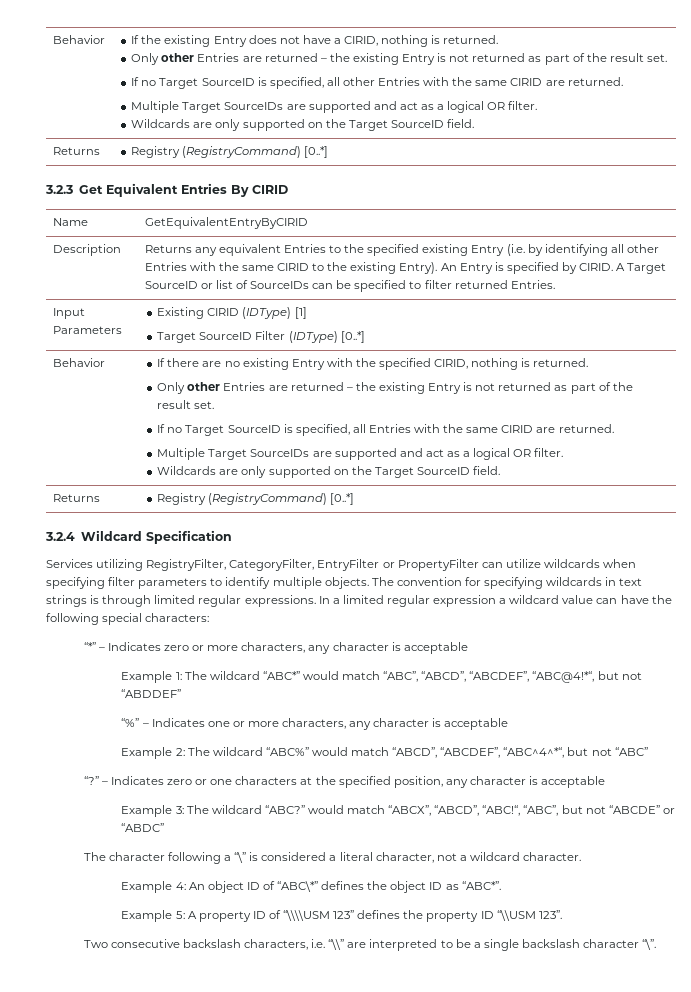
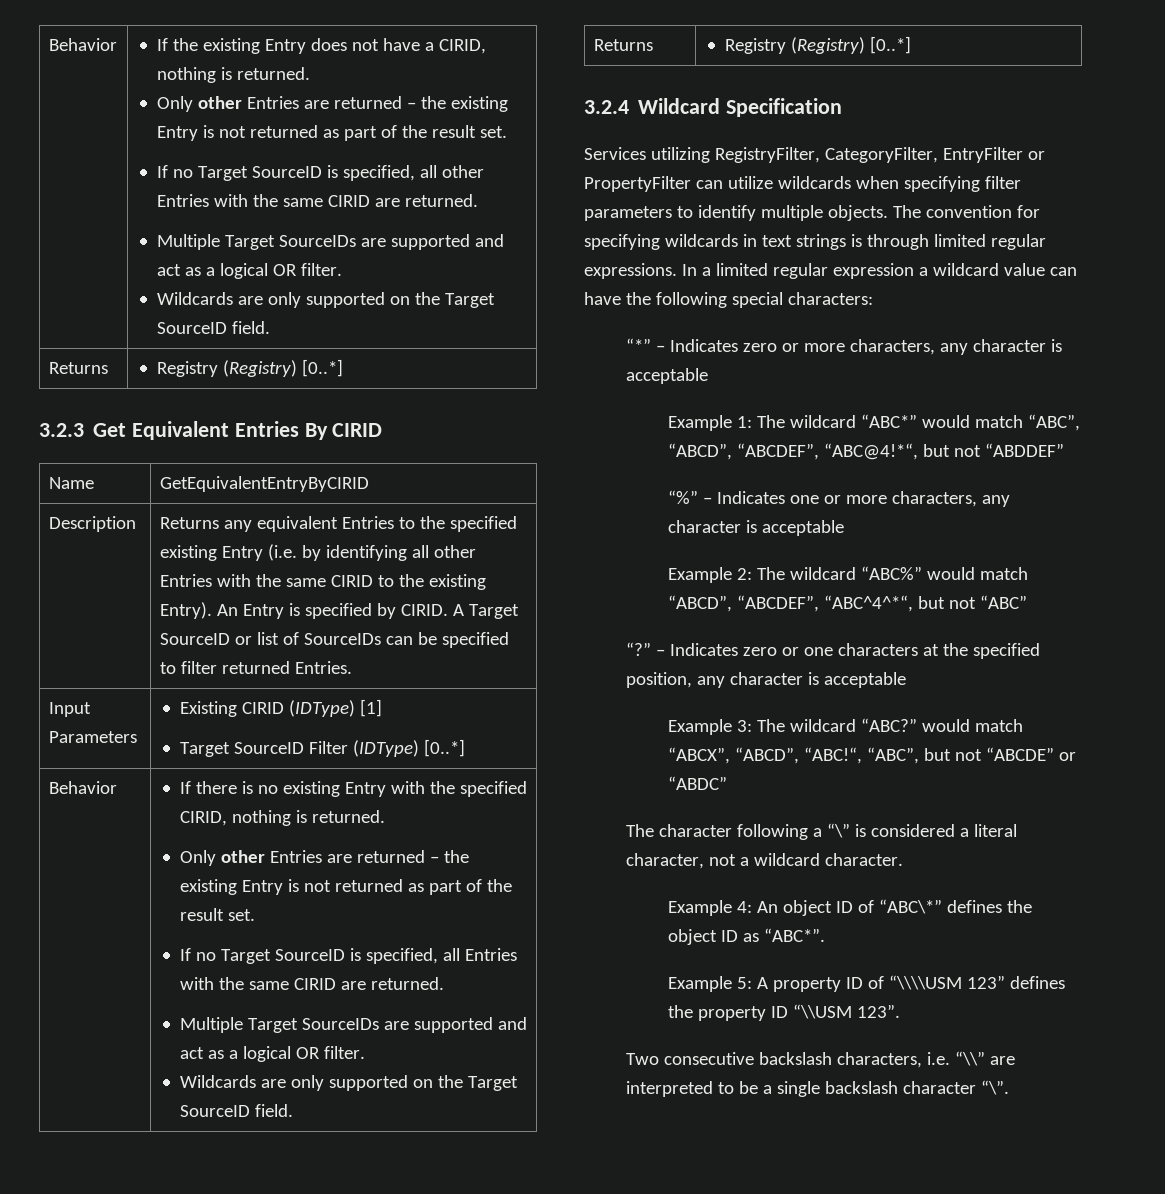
[182,146,302,158] (RegistryCommand) -> [223,360,298,377] (Registry)
[202,361,222,367] are -> [242,781,254,794] is
[208,493,328,505] (RegistryCommand) -> [791,37,866,54] (Registry)

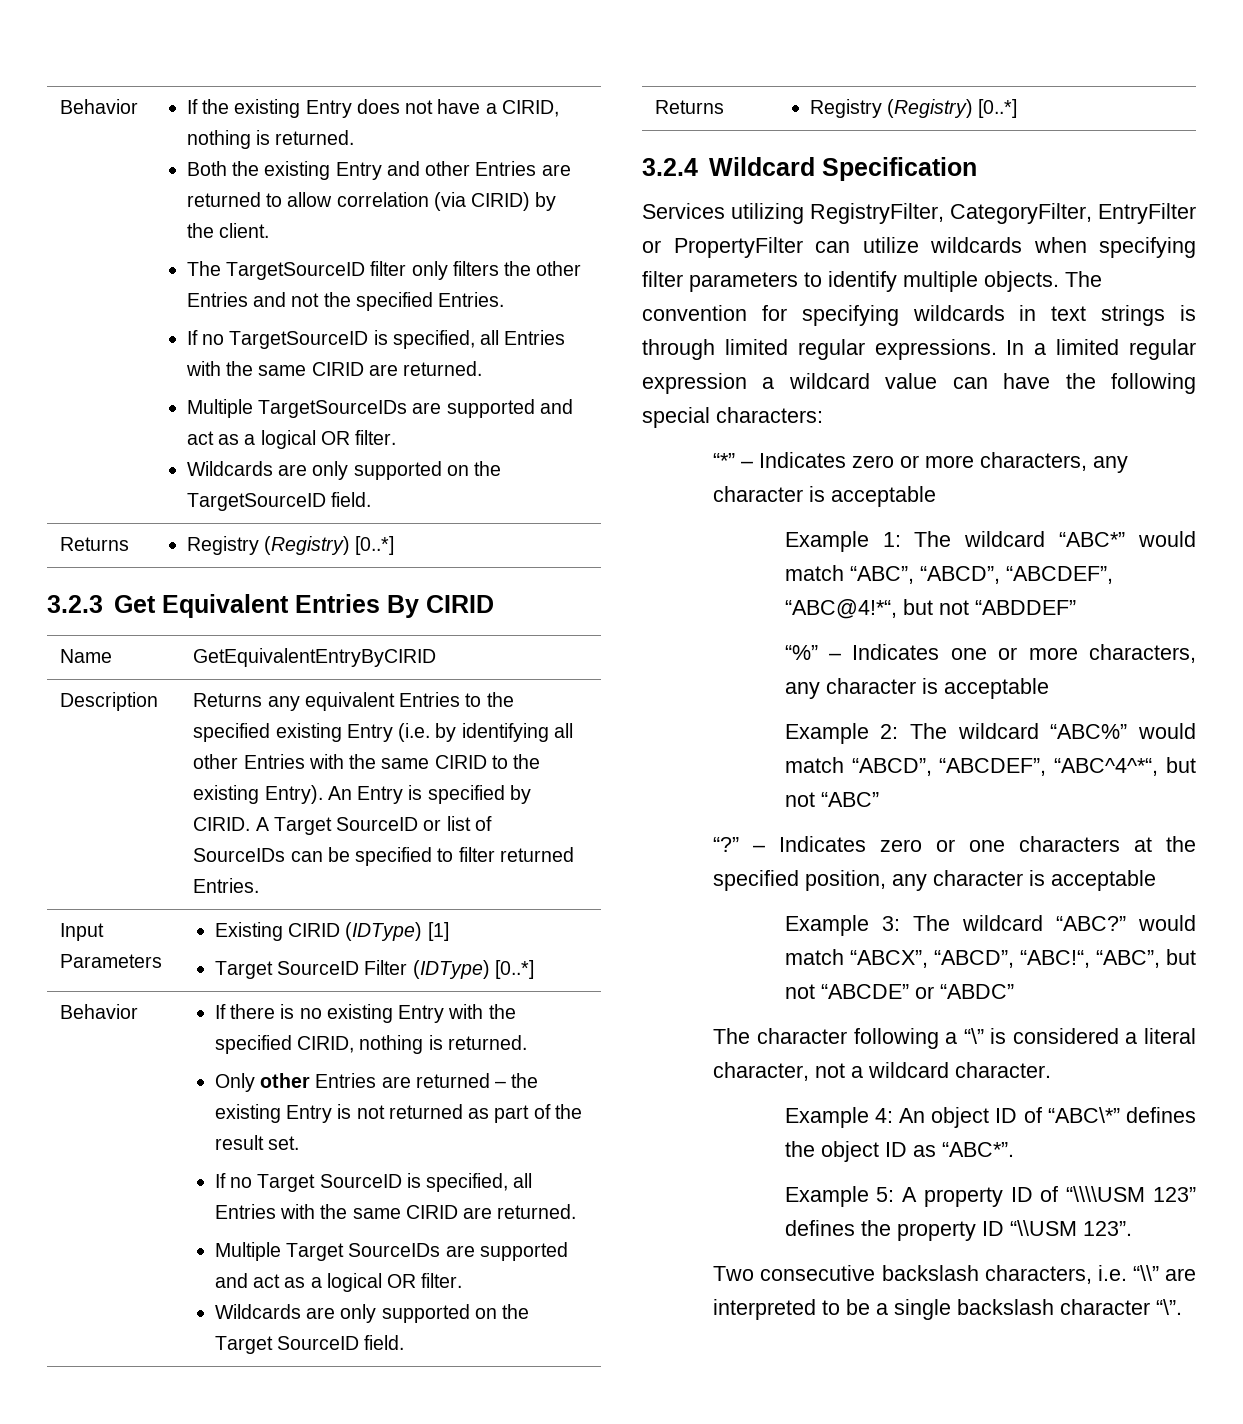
[157,96,509,112] [157,125,507,141] [157,165,485,181] [157,194,479,207] [157,234,357,250] Only other Entries are returned – the existing Entry is not returned as part of the result set. // If no Target SourceID is specified, all other Entries with the same CIRID are returned. // Multiple Target SourceIDs -> [186,161,571,180] [186,192,557,211] [186,223,270,238] [186,261,582,280] [186,292,505,311] [186,330,566,349] [185,361,483,376] [186,399,408,418] Both the existing Entry and other Entries are returned to allow correlation (via CIRID) by the client. // The TargetSourceID filter only filters the other Entries and not the specified Entries. // If no TargetSourceID is specified, all Entries with the same CIRID are returned. // Multiple TargetSourceIDs
[445,293,496,308] [157,322,228,334] Target SourceID -> [186,493,326,511] TargetSourceID

